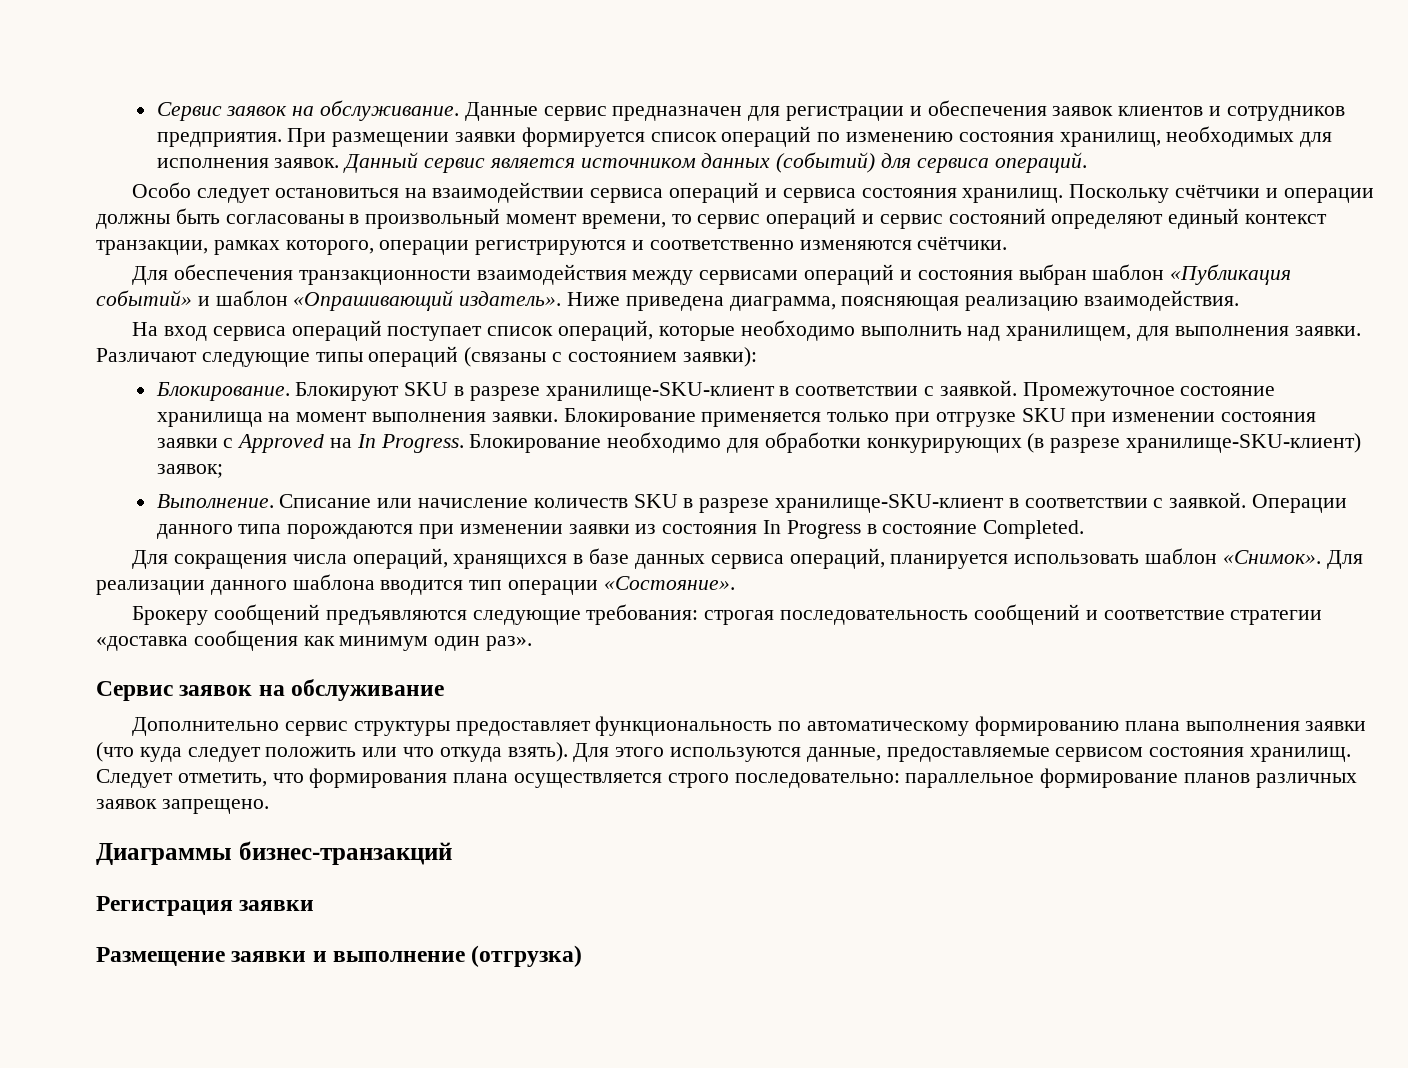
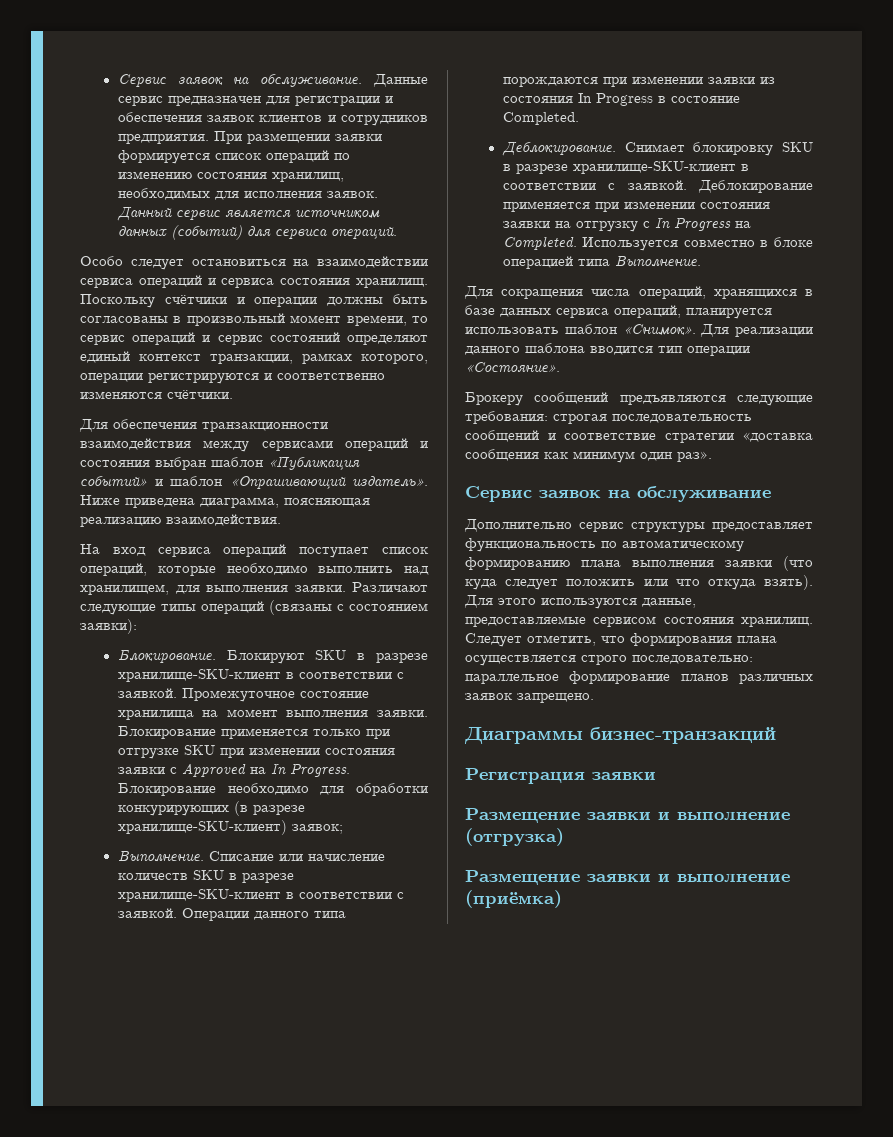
(1085, 529) none -> [501,141,813,156] [502,161,749,174] [502,180,813,193] [502,201,770,212] [502,217,751,232] [502,236,813,251] [502,256,701,269] // Деблокирование. Снимает блокировку SKU в разрезе хранилище-SKU-клиент в соответствии с заявкой. Деблокирование применяется при изменении состояния заявки на отгрузку с In Progress на Completed. Используется совместно в блоке операцией типа Выполнение.
(583, 956) none -> [465,870,790,885] [465,890,562,908] // Размещение заявки и выполнение (приёмка)

